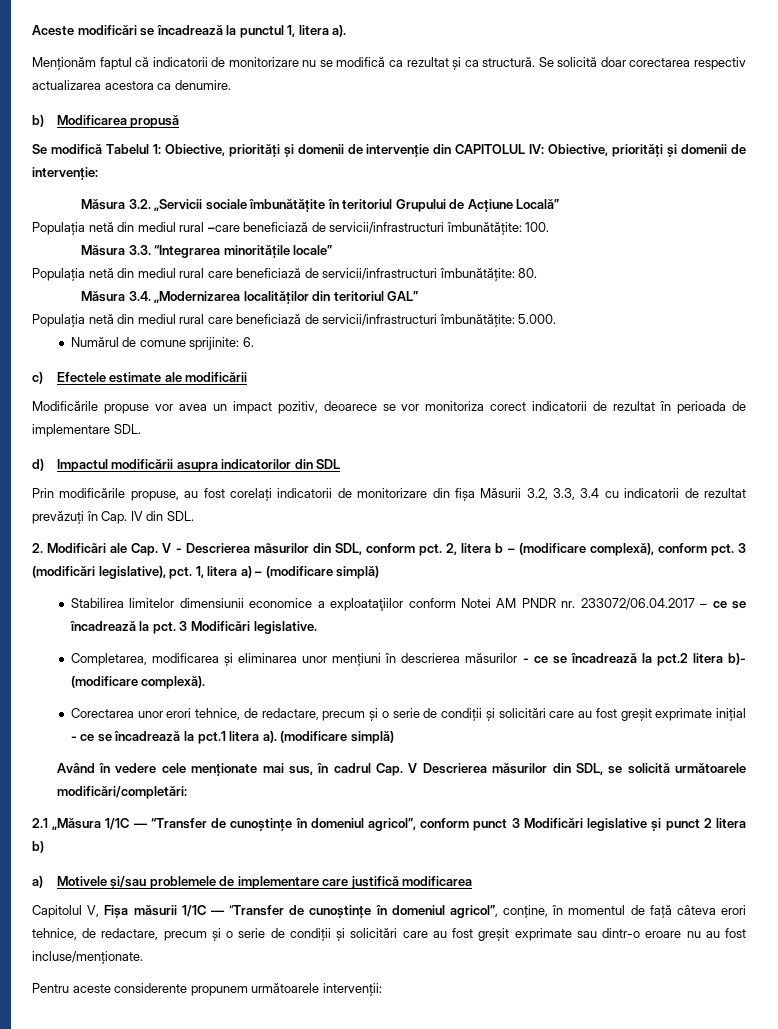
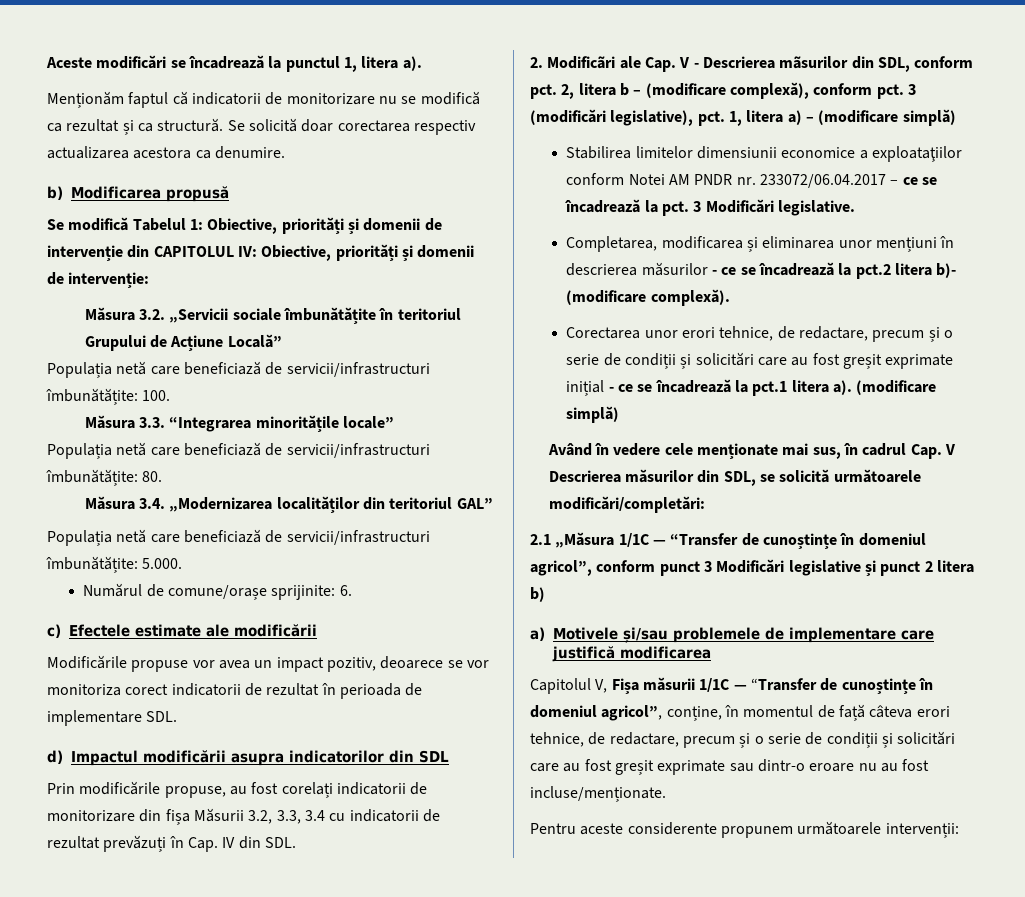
[117,222,240,232] din mediul rural –care -> [150,366,180,375] care
[117,268,205,278] din mediul rural -> (147, 449) none
[117,314,205,324] din mediul rural -> (147, 536) none
[139,340,186,347] comune -> [168,585,268,600] comune/orașe

